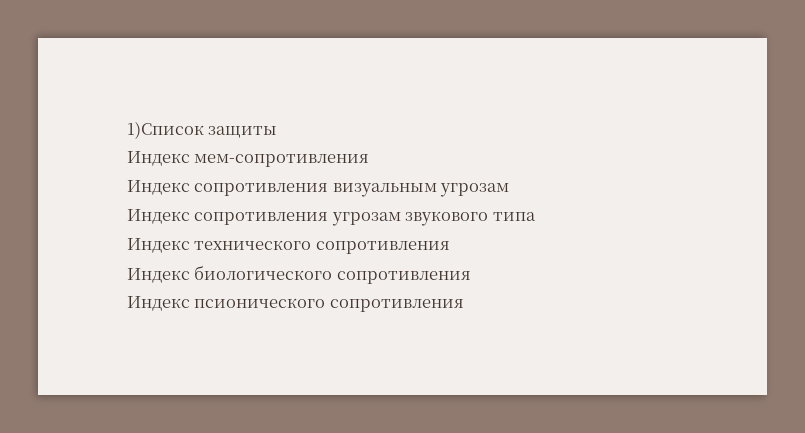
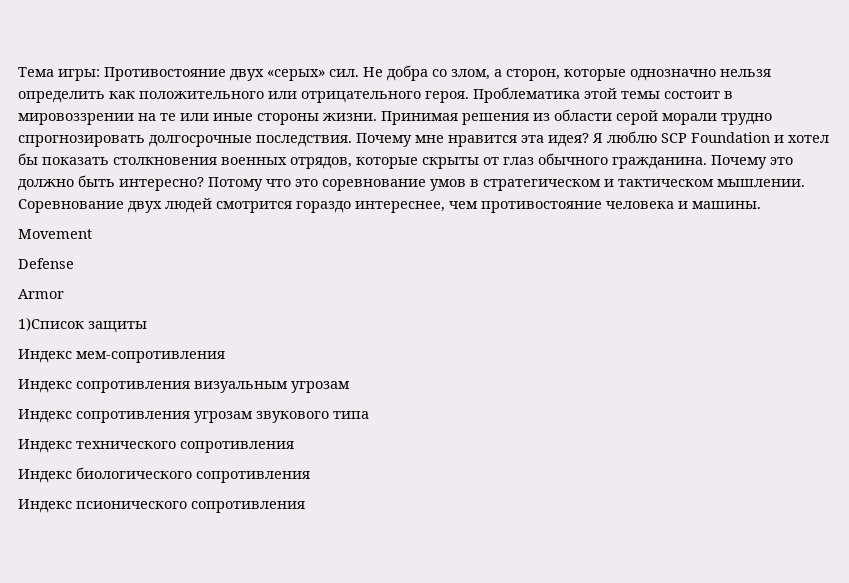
(127, 130) none -> [18,65,771,81] [18,87,733,103] [18,109,772,125] [18,131,829,147] [18,153,793,169] [18,175,805,191] [18,198,761,213] [18,229,92,239] [18,258,74,269] [18,289,64,299] Тема игры: Противостояние двух «серых» сил. Не добра со злом, а сторон, которые однозначно нельзя определить как положительного или отрицательного героя. Проблематика этой темы состоит в мировоззрении на те или иные стороны жизни. Принимая решения из области серой морали трудно спрогнозировать долгосрочные последствия. Почему мне нравится эта идея? Я люблю SCP Foundation и хотел бы показать столкновения военных отрядов, которые скрыты от глаз обычного гражданина. Почему это должно быть интересно? Потому что это соревнование умов в стратегическом и тактическом мышлении. Соревнование двух людей смотрится гораздо интереснее, чем противостояние человека и машины. // Movement // Defense // Armor //

